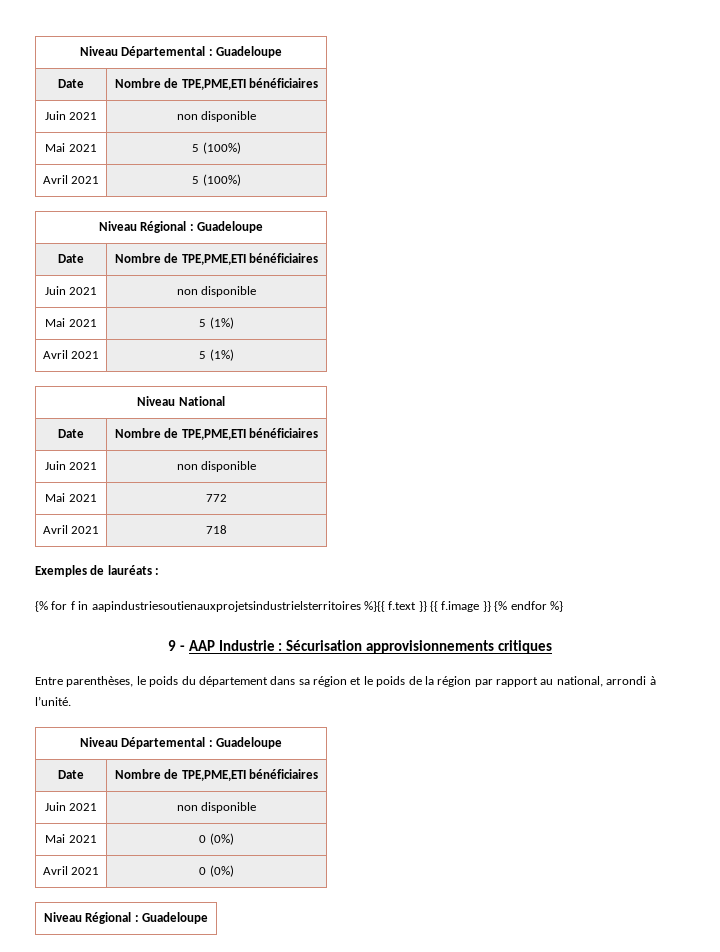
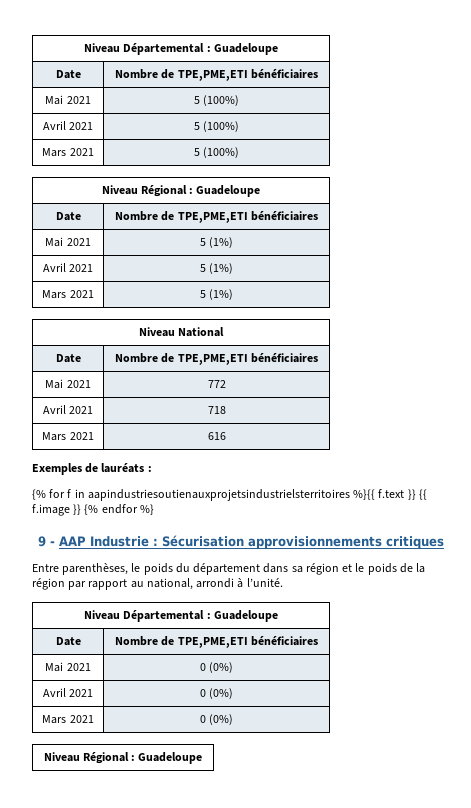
[79,46,283,58] [58,79,84,88] [114,78,319,90] [44,111,98,120] [176,111,257,122] Niveau Départemental : Guadeloupe // Date | Nombre de TPE,PME,ETI bénéficiaires // Juin 2021 | non disponible -> [84,43,278,55] [55,70,81,79] [115,69,318,81] Niveau Départemental : Guadeloupe // Date | Nombre de TPE,PME,ETI bénéficiaires
(241, 180) none -> [42,148,94,157] [193,147,240,158] // Mars 2021 | 5 (100%)
[44,286,98,295] [176,286,257,297] // Juin 2021 | non disponible -> (318, 216) none
(234, 355) none -> [42,290,94,299] [199,289,234,300] // Mars 2021 | 5 (1%)
[44,461,98,470] [176,461,257,472] // Juin 2021 | non disponible -> (318, 358) none
(227, 529) none -> [42,432,94,441] [207,432,226,440] // Mars 2021 | 616
[44,802,98,811] [176,802,257,813] // Juin 2021 | non disponible -> (318, 641) none
(234, 871) none -> [42,715,94,724] [199,714,234,725] // Mars 2021 | 0 (0%)

